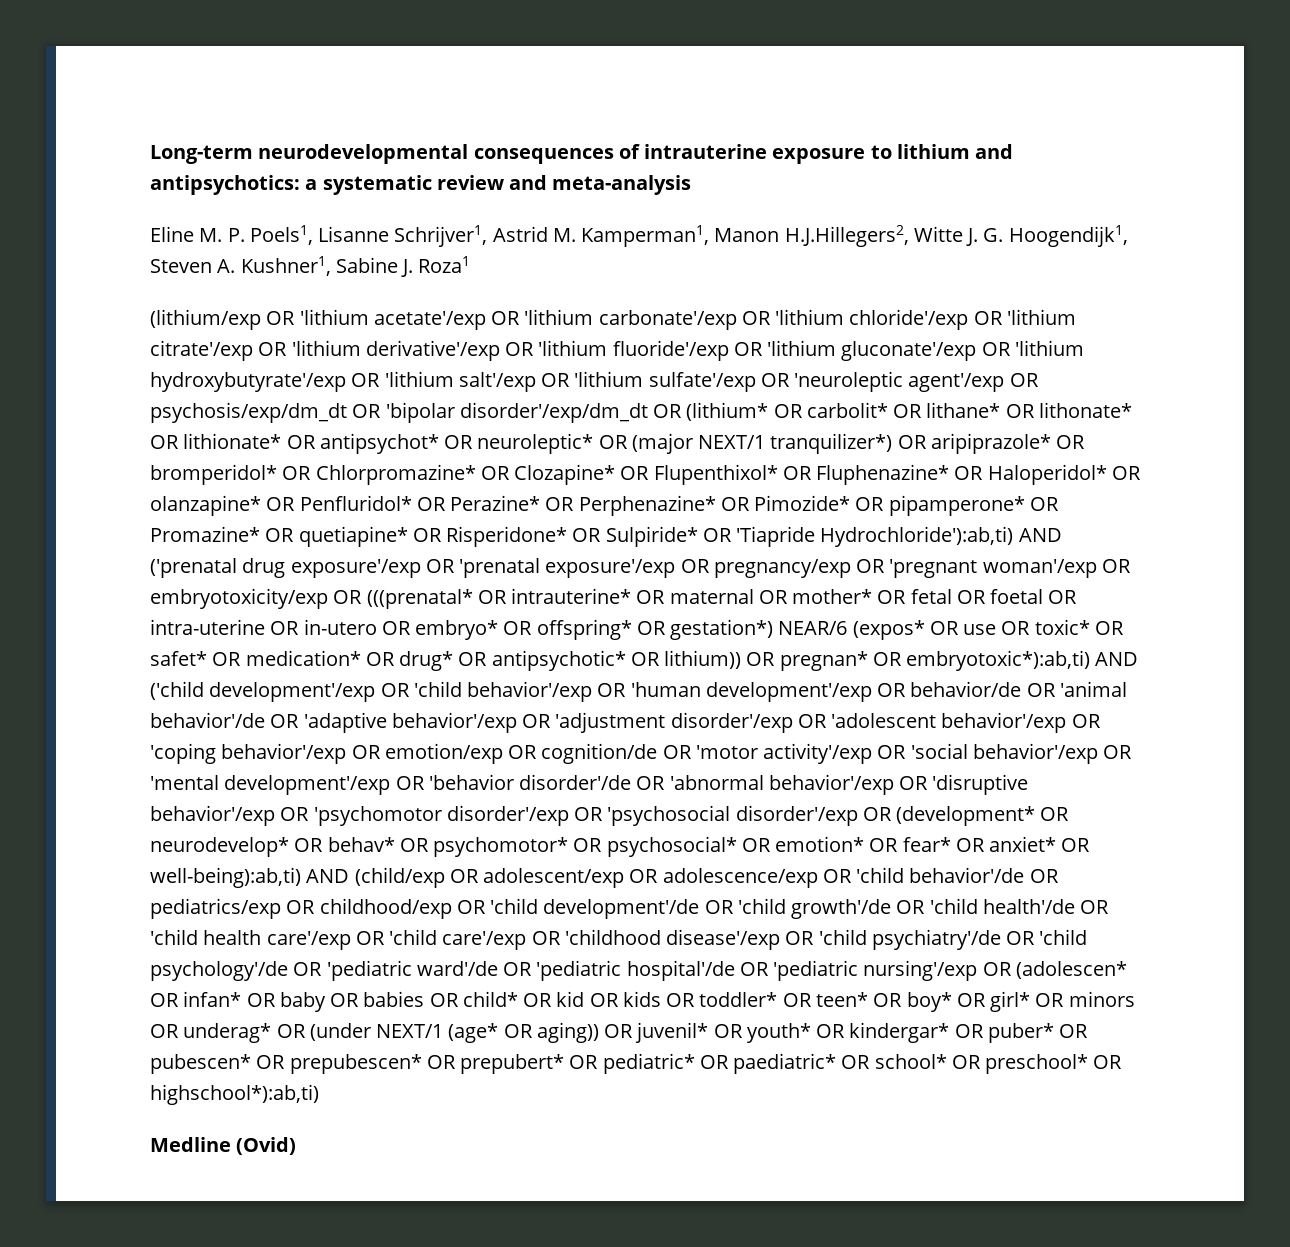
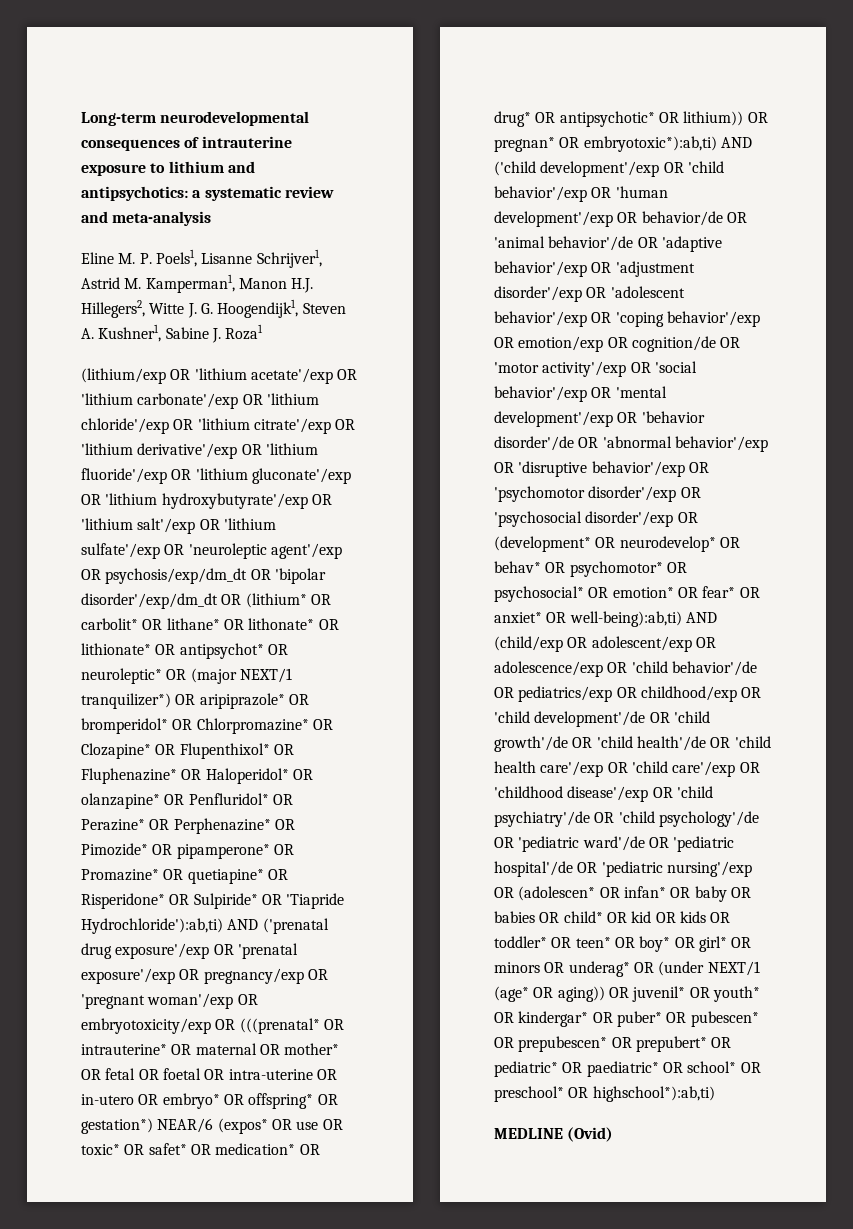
[784,225,909,247] H.J.Hillegers2, -> [291,278,314,293] [81,300,145,318] H.J. Hillegers2,
[150,1137,231,1152] Medline -> [494,1128,563,1139] MEDLINE

